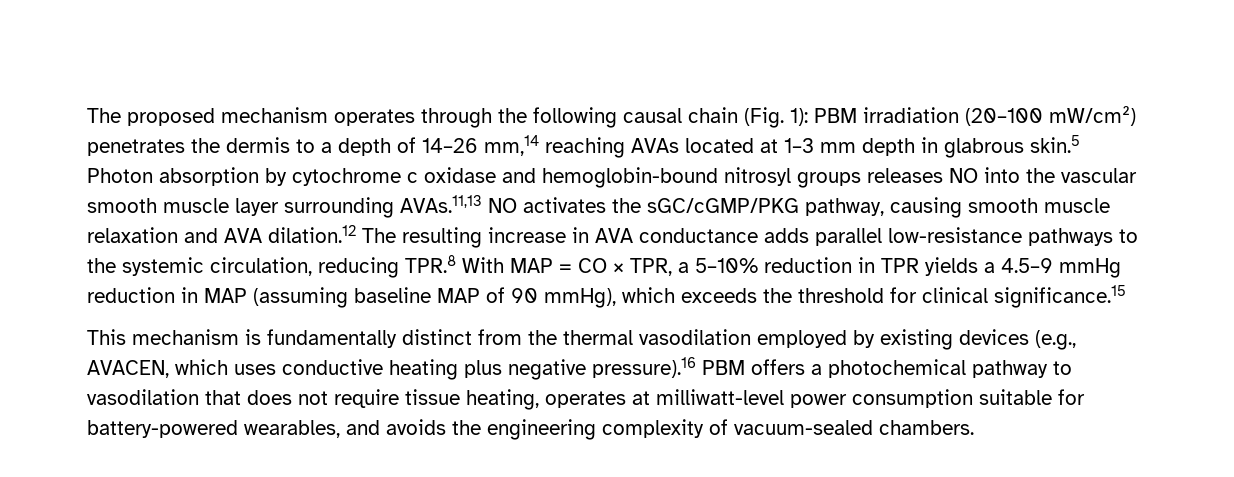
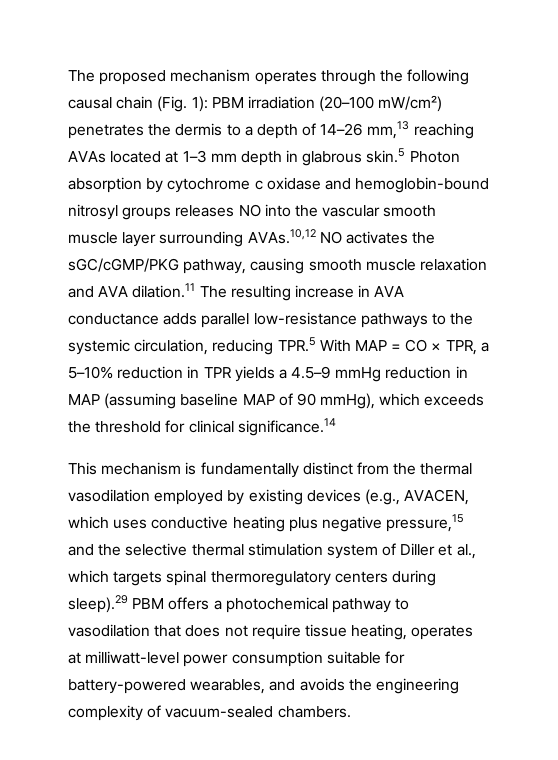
[484,135,539,156] mm,14 -> [367,121,410,139] mm,13
[400,195,482,213] AVAs.11,13 -> [247,229,316,244] AVAs.10,12
[268,225,356,243] dilation.12 -> [132,283,196,298] dilation.11
[405,255,456,273] TPR.8 -> [277,337,316,352] TPR.5
[994,285,1126,308] significance.15 -> [237,418,336,436] significance.14
[592,357,696,378] pressure).16 -> [386,514,465,532] [68,543,476,559] [68,570,436,586] [68,595,128,613] pressure,15 and the selective thermal stimulation system of Diller et al., which targets spinal thermoregulatory centers during sleep).29

